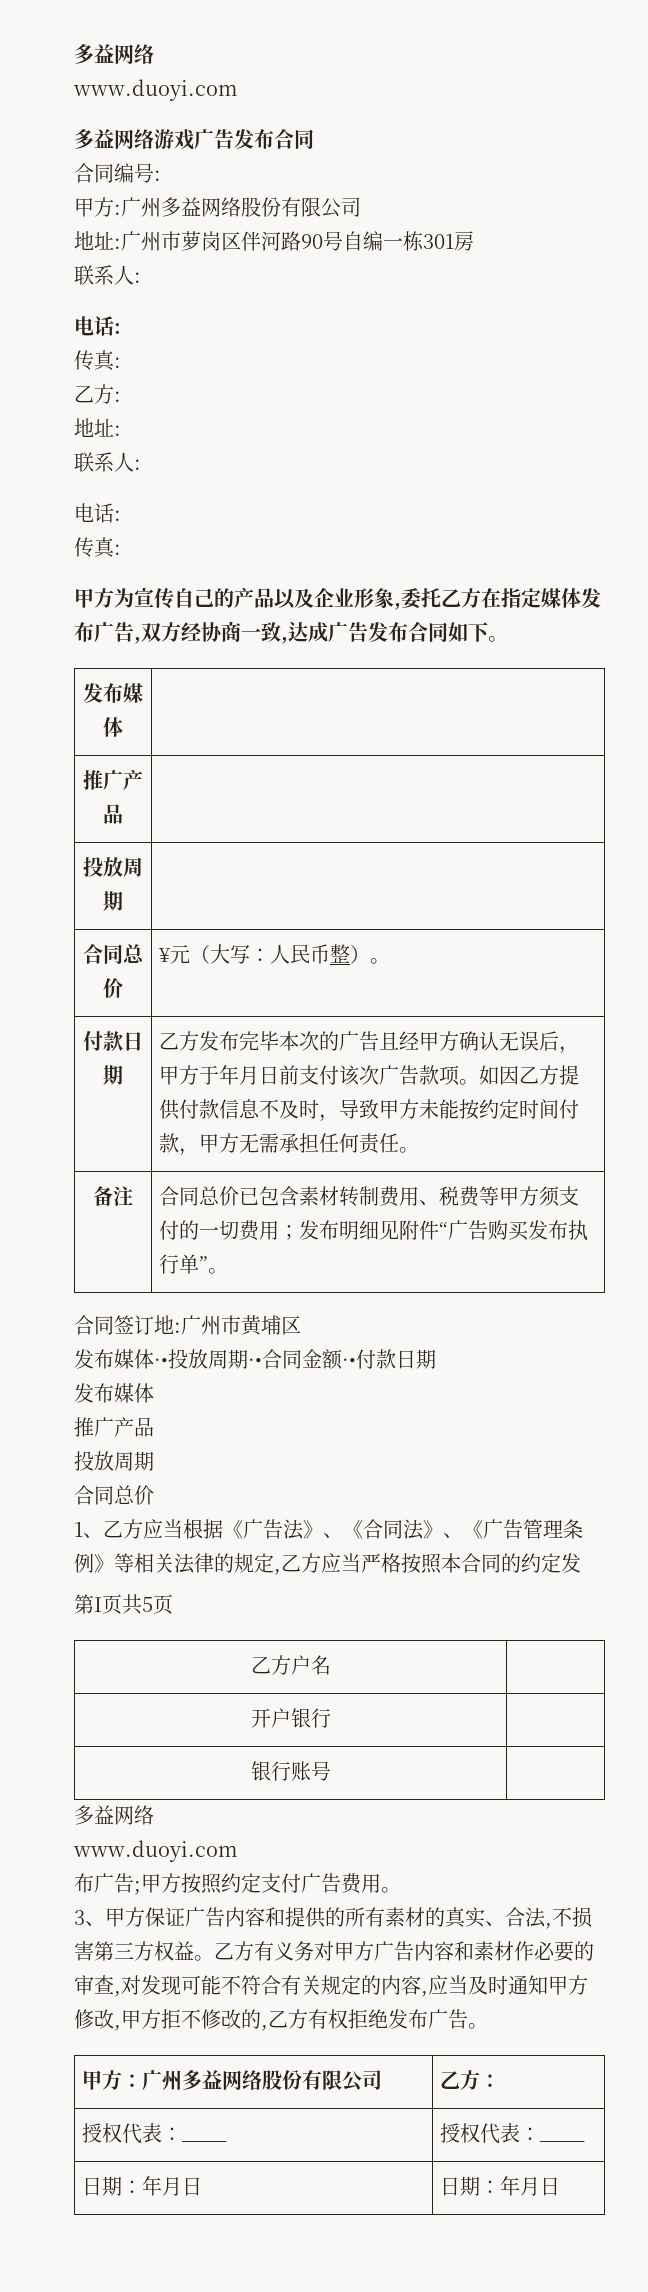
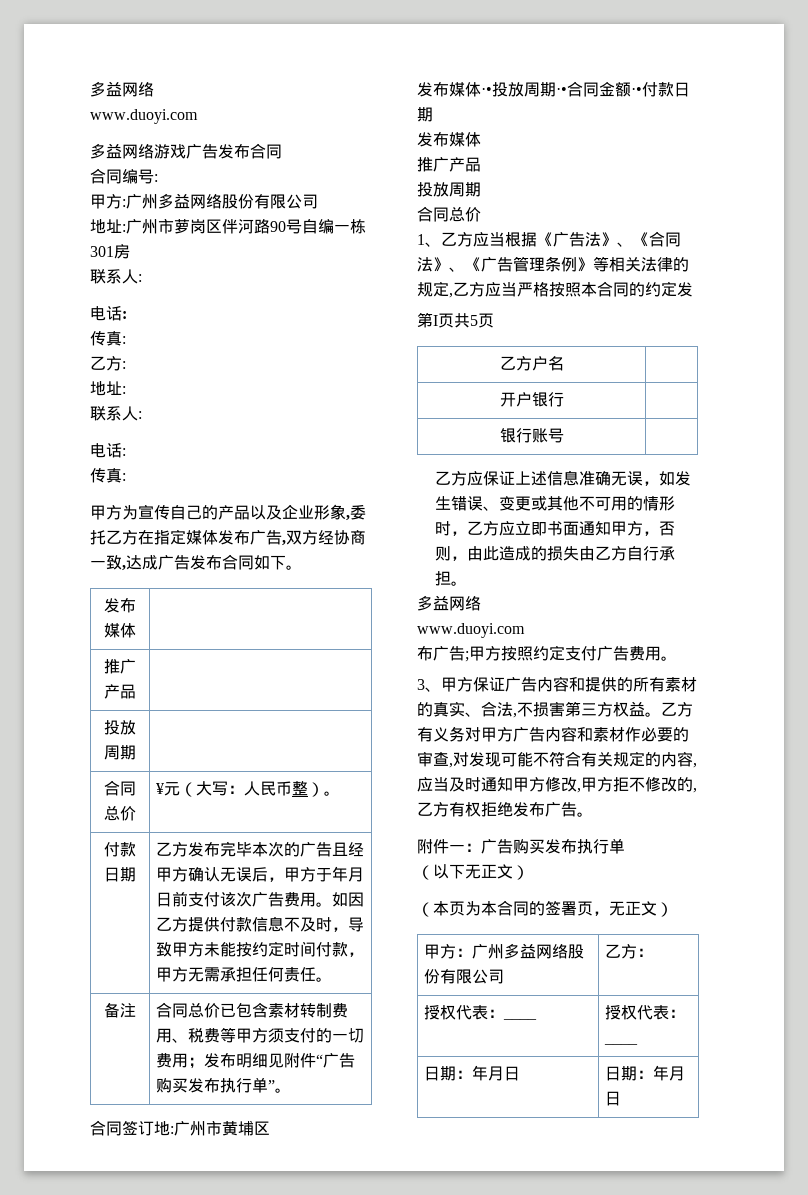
[419,1065,461,1086] 款项 -> [283,892,316,907] 费用
(331, 1771) none -> [434,470,691,486] [434,496,675,511] [434,521,675,536] [434,546,675,561] [434,571,467,586] // 乙方应保证上述信息准确无误，如发生错误、变更或其他不可用的情形时，乙方应立即书面通知甲方，否则，由此造成的损失由乙方自行承担。
(488, 2026) none -> [417,838,625,854] [417,864,529,880] [417,900,673,917] // 附件一：广告购买发布执行单 // （以下无正文） // （本页为本合同的签署页，无正文）

